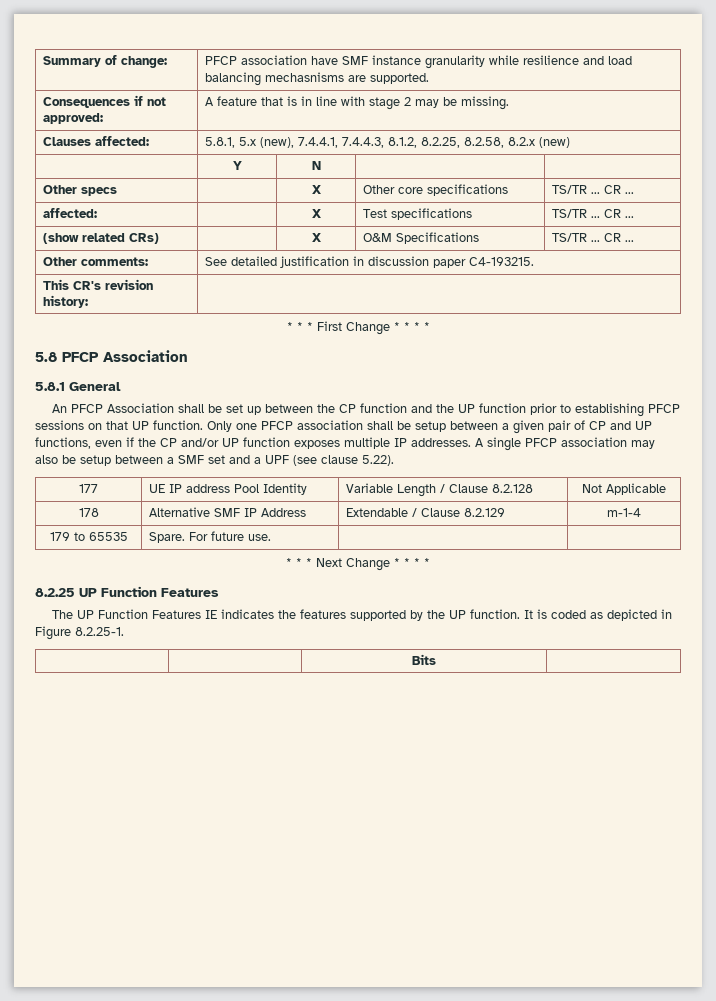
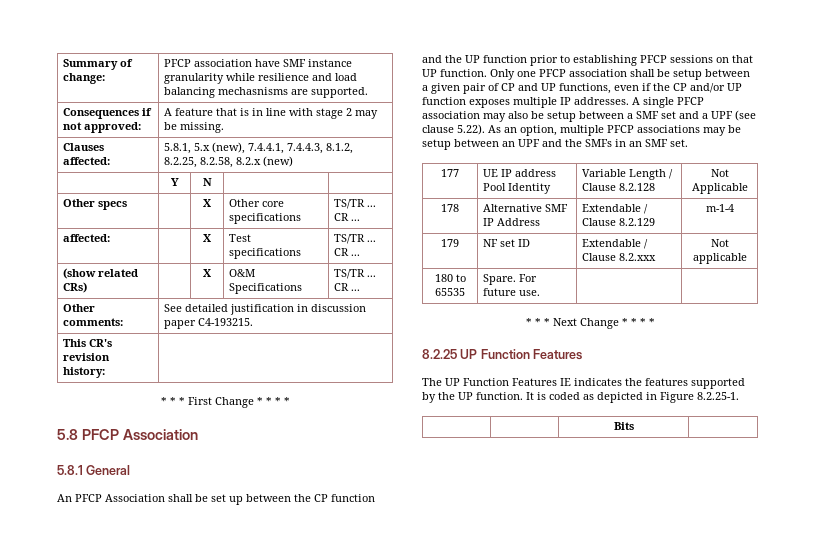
(394, 460) none -> [488,125,741,136] [422,139,688,150] As an option, multiple PFCP associations may be setup between an UPF and the SMFs in an SMF set.
(70, 536) none -> [482,239,530,247] [581,239,648,249] [581,253,656,261] [710,239,729,247] [692,253,747,264] [434,274,453,282] | NF set ID | Extendable / Clause 8.2.xxx | Not applicable // 180

